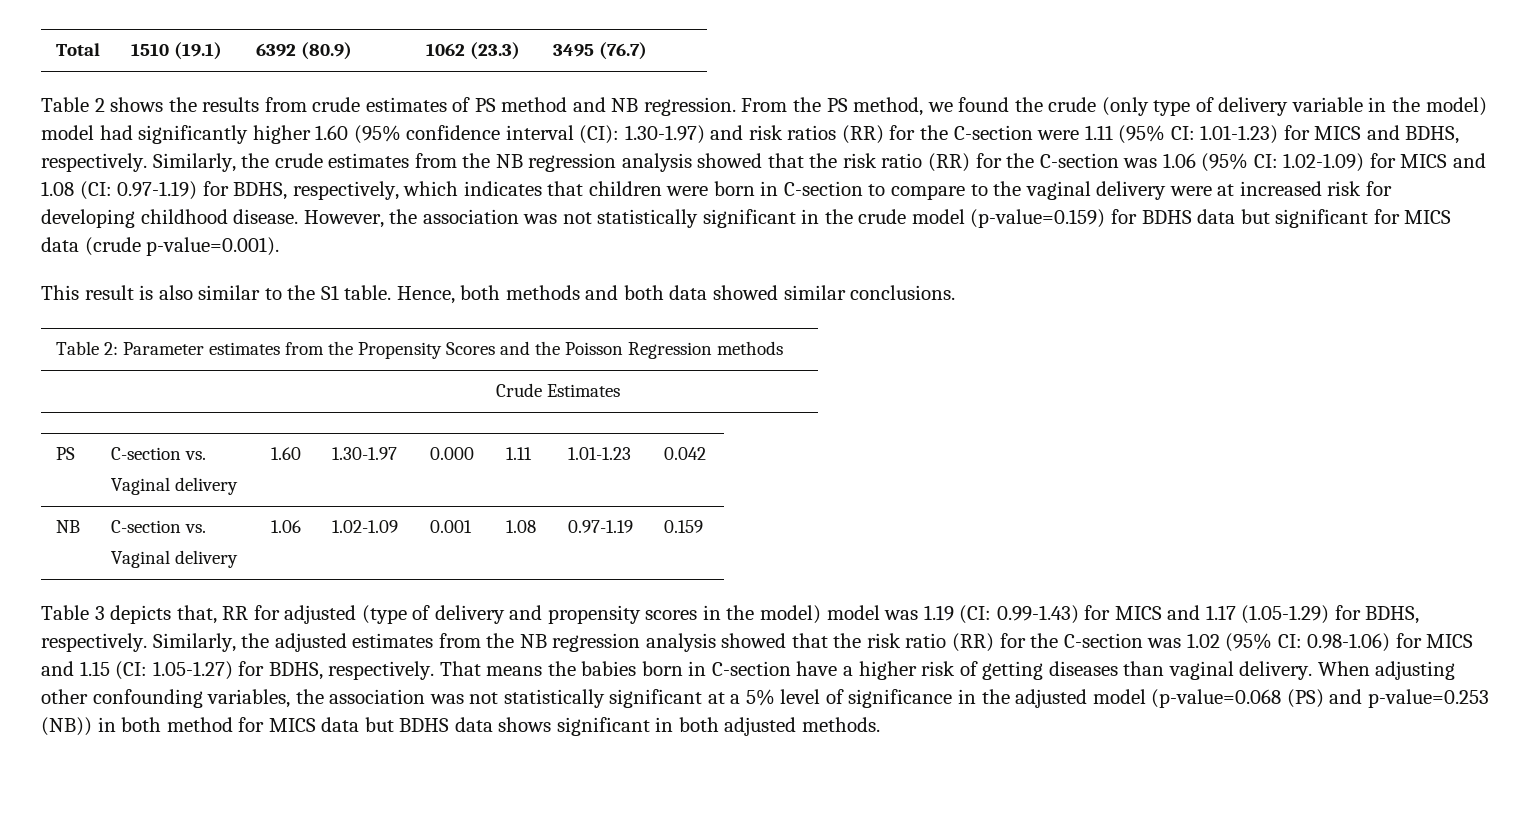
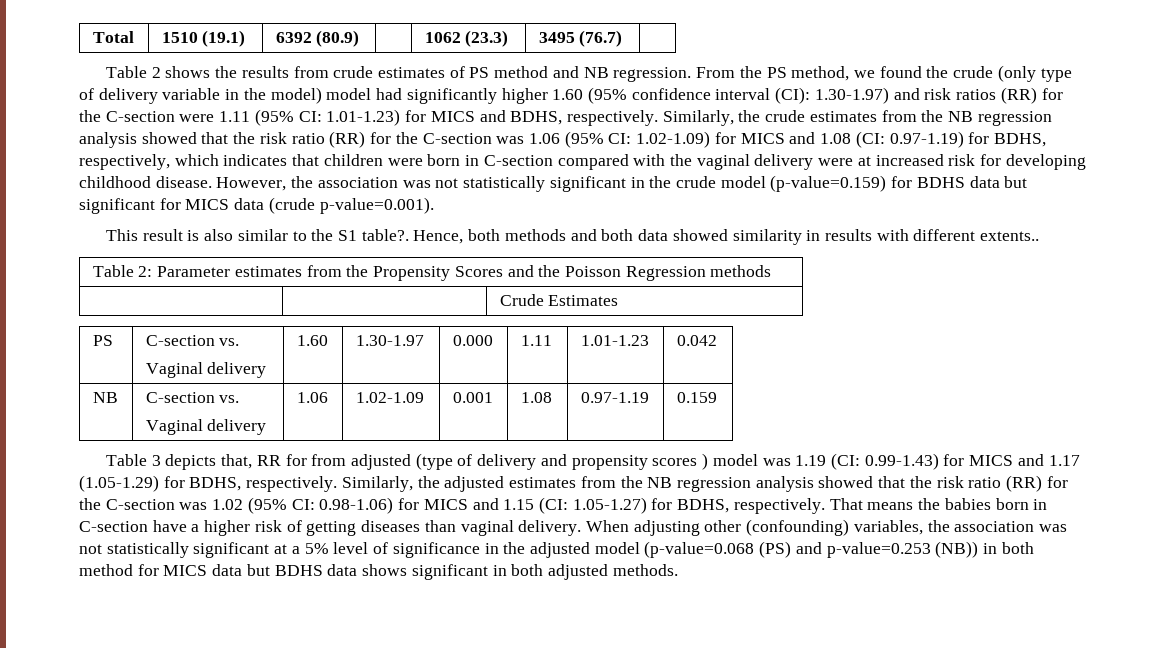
[868,184,988,200] to compare to -> [557,154,666,170] compared with
[344,285,392,300] table. -> [361,229,409,241] table?.
[783,285,956,300] similar conclusions. -> [732,229,1040,245] similarity in results with different extents..
(280, 612) none -> [311,454,347,466] from
[702,605,822,624] in the model) -> [702,453,709,470] )
[92,689,203,708] confounding -> [746,519,850,536] (confounding)

